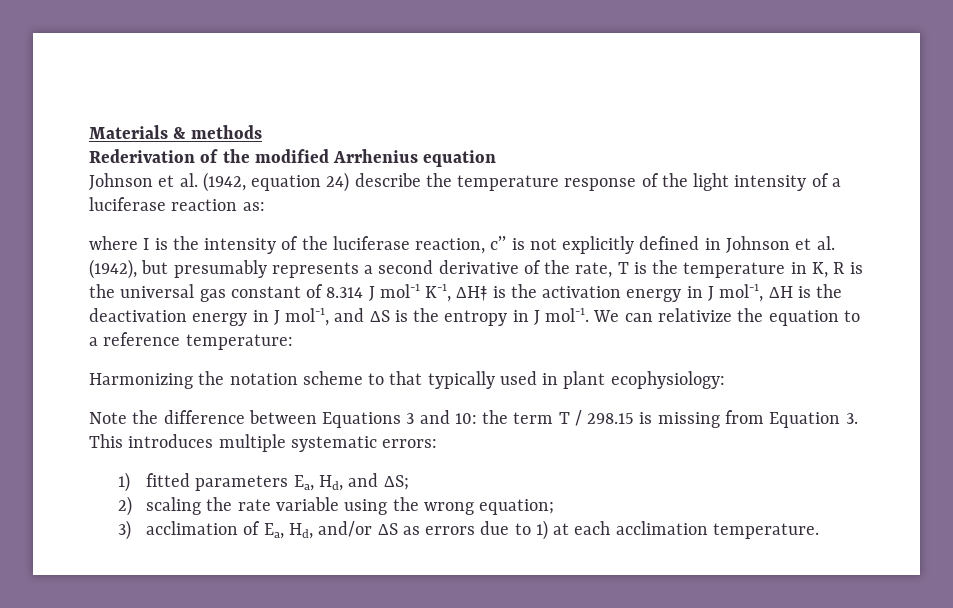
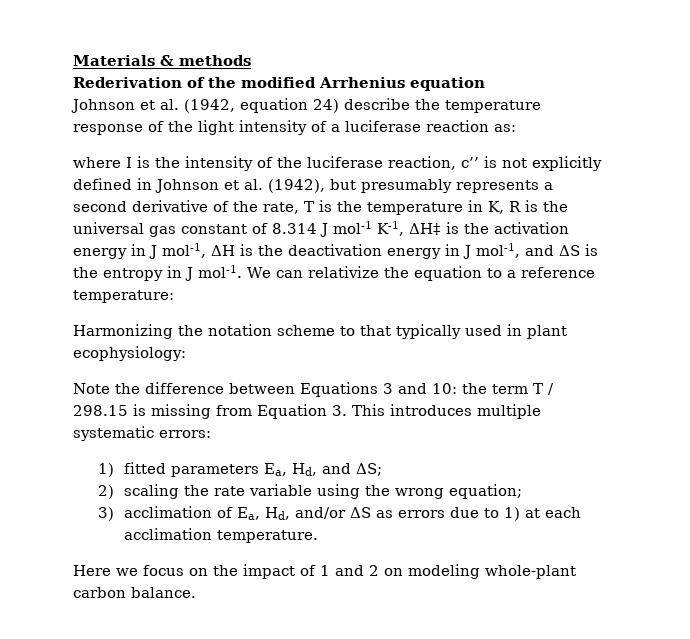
(819, 531) none -> [73,564,576,579] [73,587,196,598] // Here we focus on the impact of 1 and 2 on modeling whole-plant carbon balance.

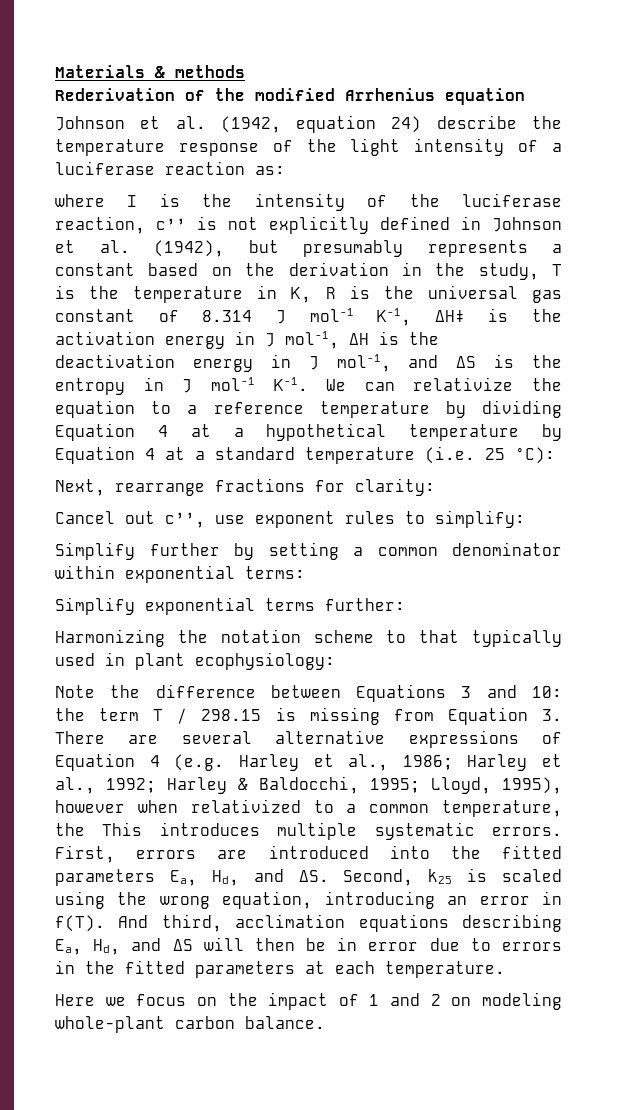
[73,200,299,214] second derivative of the rate, -> [55,262,539,280] constant based on the derivation in the study,
[198,265,242,278] mol-1. -> [210,377,308,391] mol-1 K-1.
[73,290,174,303] temperature: -> [319,400,562,418] [55,423,562,441] [55,446,555,464] [55,478,435,496] [55,510,525,528] [55,542,562,560] [55,565,305,583] [55,597,405,615] temperature by dividing Equation 4 at a hypothetical temperature by Equation 4 at a standard temperature (i.e. 25 °C): // Next, rearrange fractions for clarity: // Cancel out c’’, use exponent rules to simplify: // Simplify further by setting a common denominator within exponential terms: // Simplify exponential terms further:
[352,404,541,419] [73,426,211,441] [98,463,115,477] This introduces multiple systematic errors: // 1) -> [55,730,562,748] [55,753,562,771] [55,776,562,794] [55,799,562,817] [55,822,562,840] [55,845,481,863] There are several alternative expressions of Equation 4 (e.g. Harley et al., 1986; Harley et al., 1992; Harley & Baldocchi, 1995; Lloyd, 1995), however when relativized to a common temperature, the This introduces multiple systematic errors. First, errors are introduced into the
[355,463,382,476] [98,484,522,499] [98,506,520,521] ΔS; // 2) scaling the rate variable using the wrong equation; // 3) acclimation of Ea, Hd, and/or ΔS as errors due to 1) -> [298,868,562,886] [55,891,562,909] [55,914,562,932] [55,937,562,955] [55,960,295,978] ΔS. Second, k25 is scaled using the wrong equation, introducing an error in f(T). And third, acclimation equations describing Ea, Hd, and ΔS will then be in error due to errors in the fitted parameters
[123,528,212,540] acclimation -> (375, 967) none

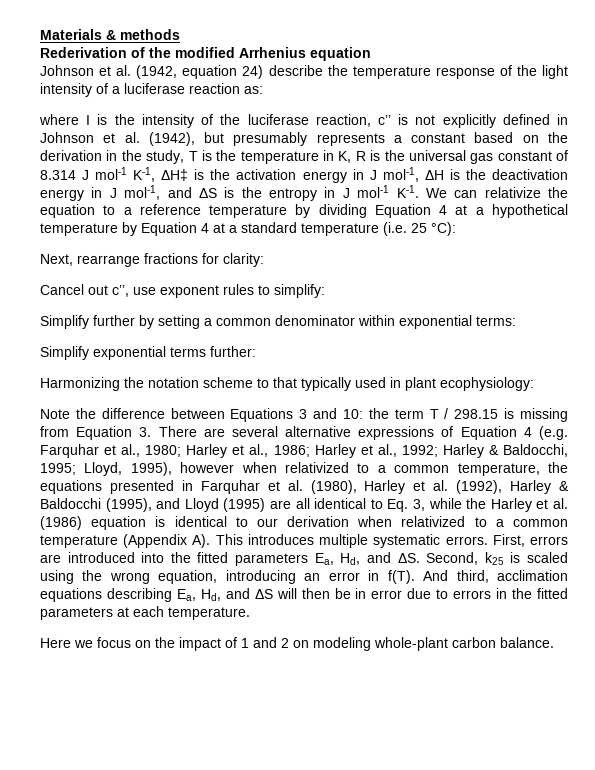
(225, 762) none -> [40,444,182,458] Farquhar et al., 1980;
(85, 829) none -> [40,480,570,494] [40,498,569,512] [40,516,568,530] [40,534,211,548] equations presented in Farquhar et al. (1980), Harley et al. (1992), Harley & Baldocchi (1995), and Lloyd (1995) are all identical to Eq. 3, while the Harley et al. (1986) equation is identical to our derivation when relativized to a common temperature (Appendix A).

